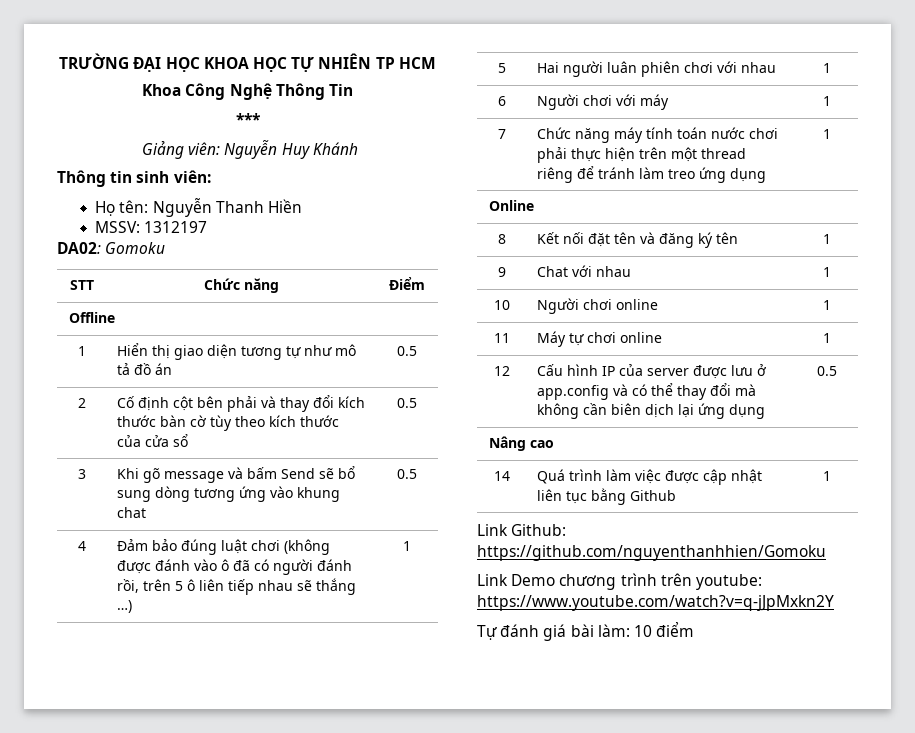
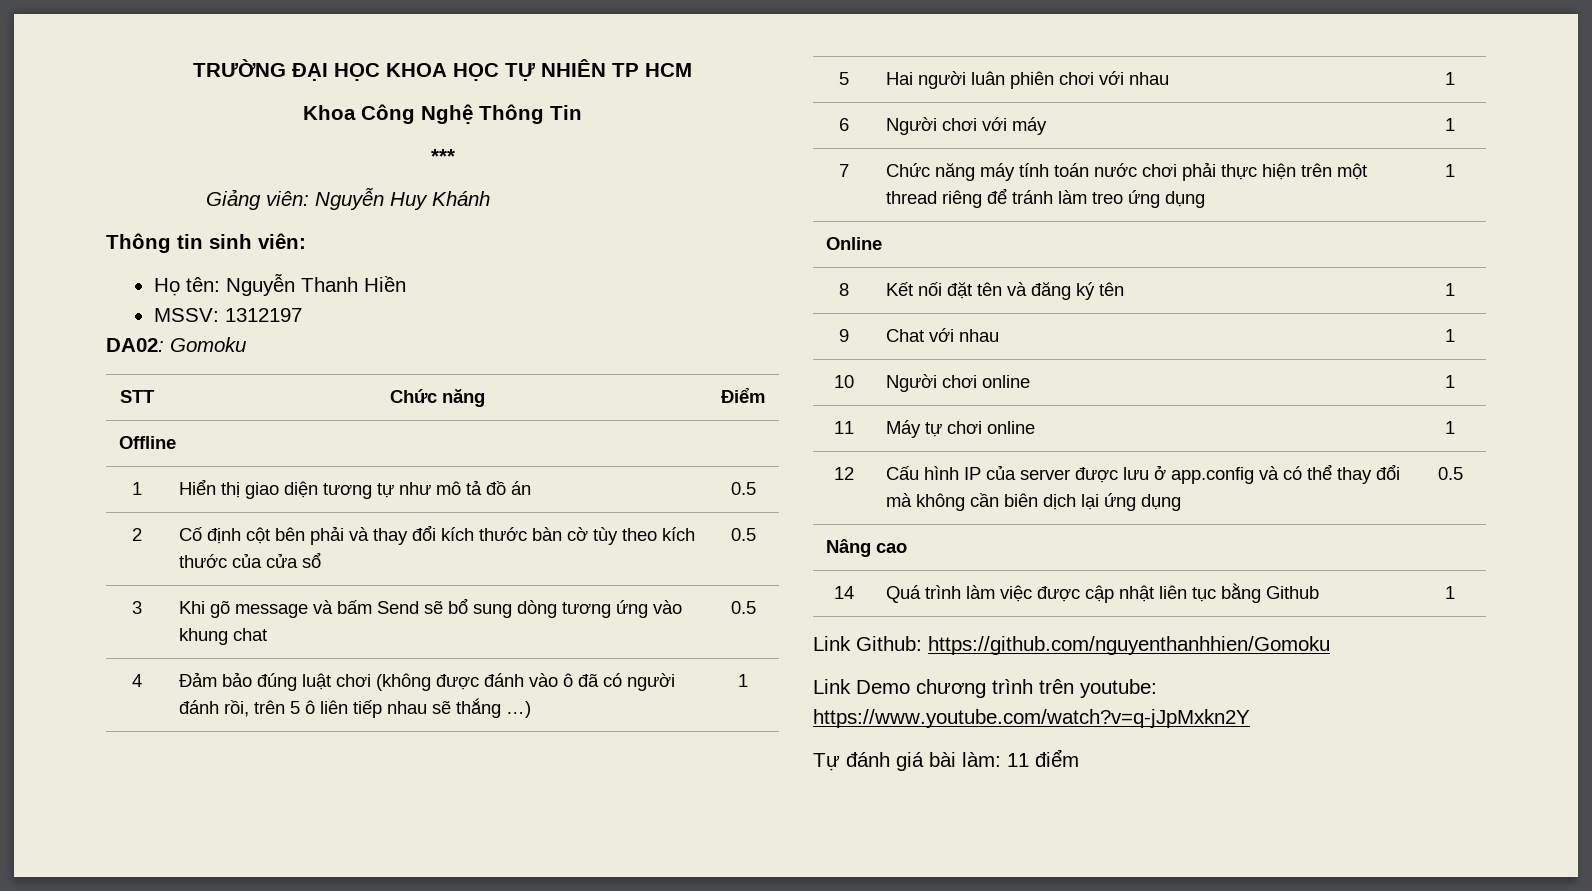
[633,625,652,637] 10 -> [1007,753,1029,767] 11

